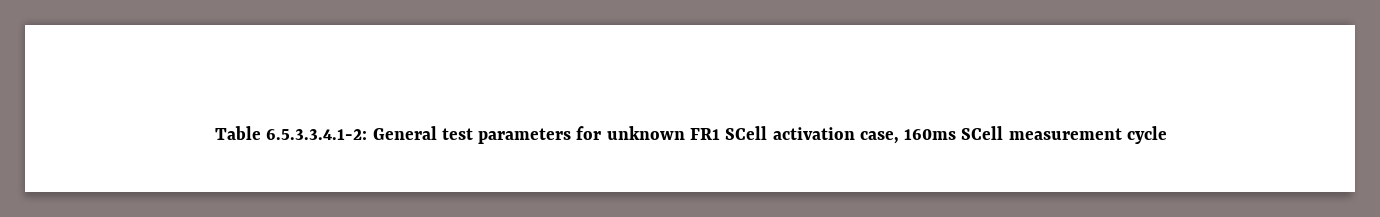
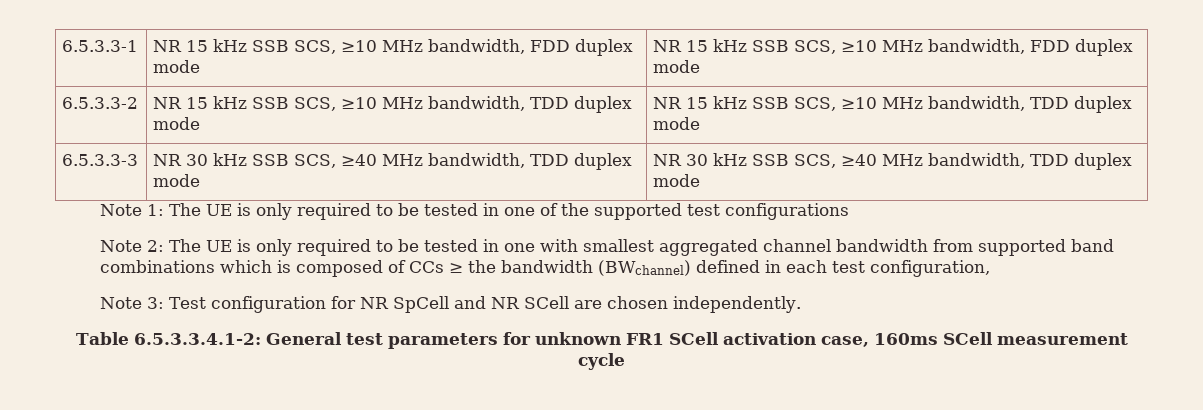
(215, 133) none -> [62,40,139,52] [153,39,634,56] [153,60,201,73] [653,39,1134,56] [653,60,701,73] [62,97,139,109] [153,96,633,113] [153,117,201,130] [653,96,1133,113] [653,117,701,130] [62,154,139,166] [153,153,633,170] [153,174,201,187] [653,153,1133,170] [653,174,701,187] [100,203,850,220] [100,239,1115,256] [100,260,991,277] [100,296,802,313] 6.5.3.3-1 | NR 15 kHz SSB SCS, ≥10 MHz bandwidth, FDD duplex mode | NR 15 kHz SSB SCS, ≥10 MHz bandwidth, FDD duplex mode // 6.5.3.3-2 | NR 15 kHz SSB SCS, ≥10 MHz bandwidth, TDD duplex mode | NR 15 kHz SSB SCS, ≥10 MHz bandwidth, TDD duplex mode // 6.5.3.3-3 | NR 30 kHz SSB SCS, ≥40 MHz bandwidth, TDD duplex mode | NR 30 kHz SSB SCS, ≥40 MHz bandwidth, TDD duplex mode // Note 1: The UE is only required to be tested in one of the supported test configurations // Note 2: The UE is only required to be tested in one with smallest aggregated channel bandwidth from supported band combinations which is composed of CCs ≥ the bandwidth (BWchannel) defined in each test configuration, // Note 3: Test configuration for NR SpCell and NR SCell are chosen independently. //

